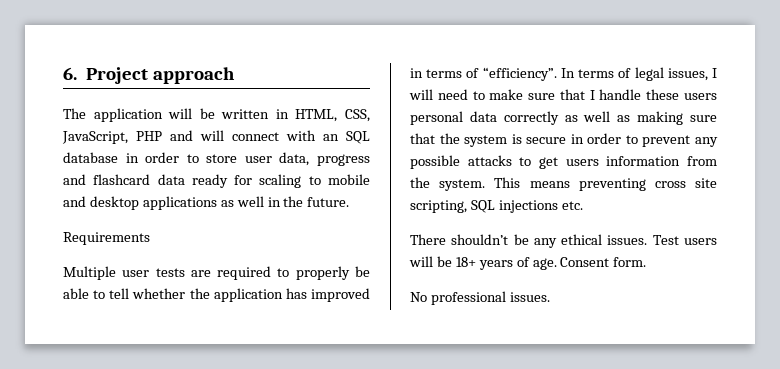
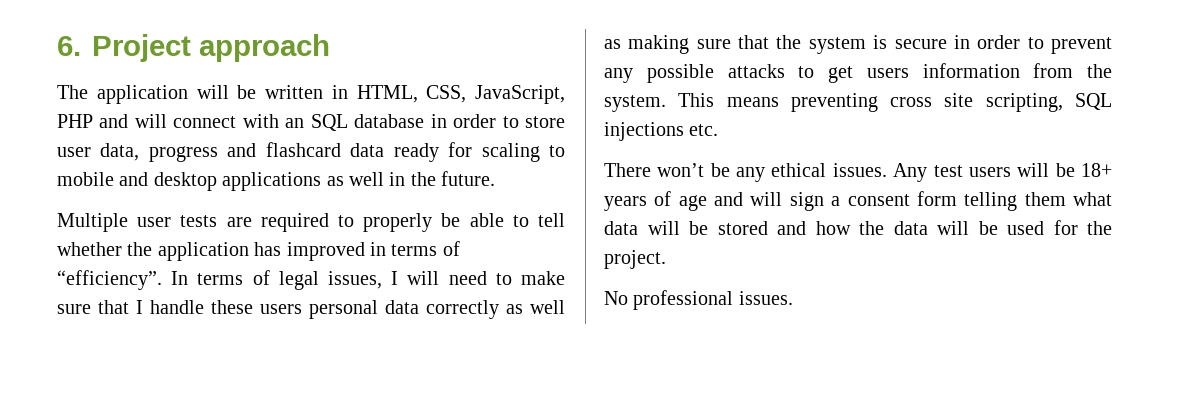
[63,232,150,245] // Requirements -> (496, 178) none
[451,234,509,245] shouldn’t -> [657,163,705,177] won’t
[652,235,679,245] Test -> [893,163,963,182] Any test
[532,257,647,270] age. Consent form. -> [678,191,1112,211] [604,220,1112,235] [604,250,666,269] age and will sign a consent form telling them what data will be stored and how the data will be used for the project.

